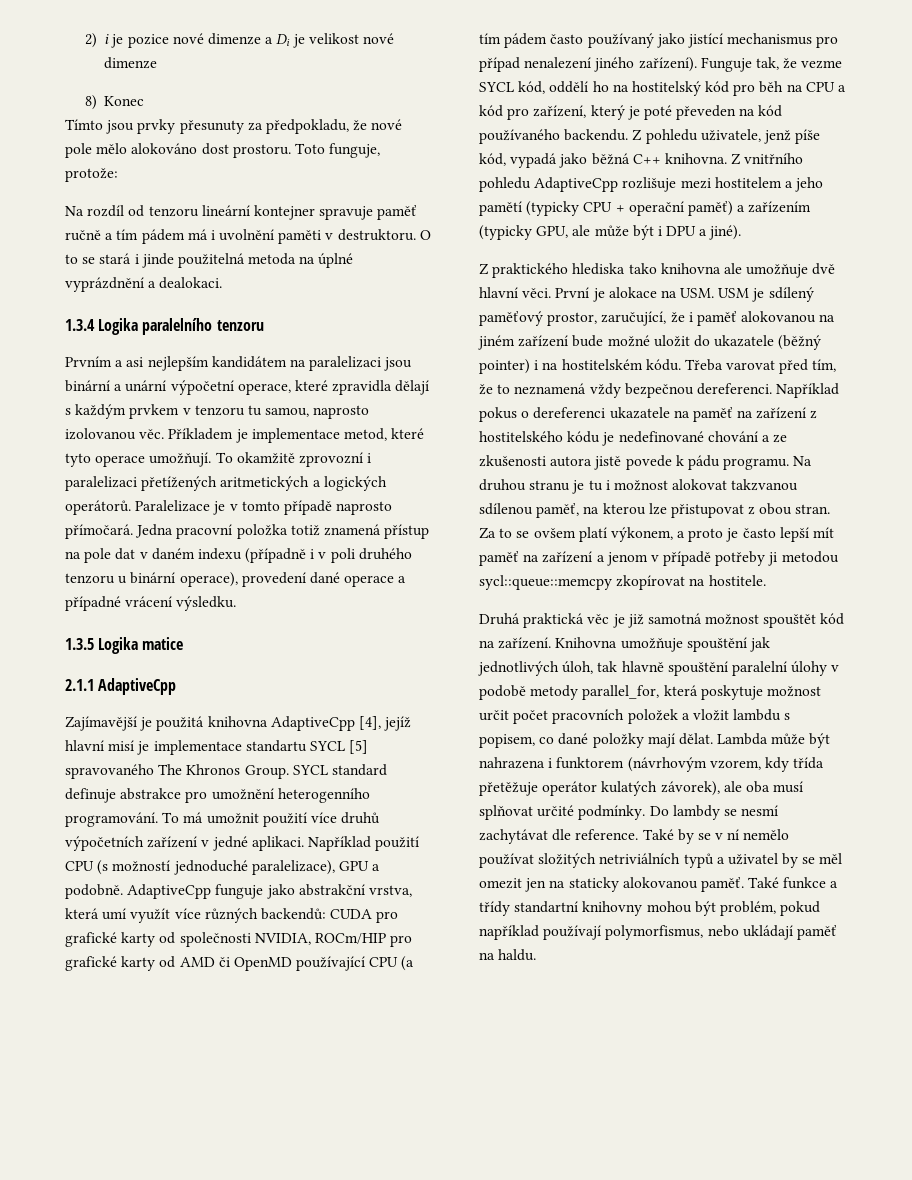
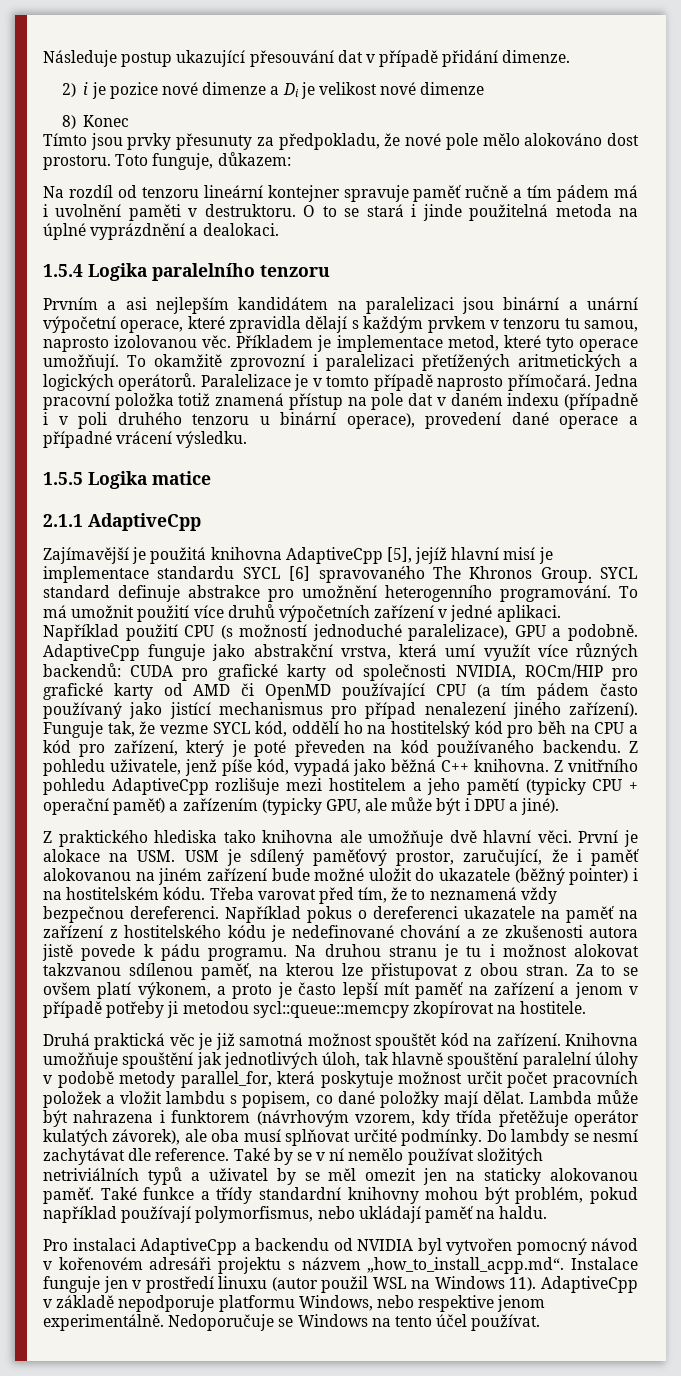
(84, 40) none -> [43,50,571,67] Následuje postup ukazující přesouvání dat v případě přidání dimenze. //
[65,168,118,182] protože: -> [217,152,291,166] důkazem:
[65,319,95,331] 1.3.4 -> [43,264,83,277] 1.5.4
[65,638,94,650] 1.3.5 -> [43,472,83,485] 1.5.5
[358,716,381,730] [4], -> [386,547,412,563] [5],
[245,740,369,754] standartu SYCL [5] -> [157,566,311,581] standardu SYCL [6]
[514,901,579,913] standartní -> [259,1187,341,1200] standardní
(537, 955) none -> [43,1238,638,1255] [43,1257,638,1274] [43,1276,639,1293] [43,1295,546,1312] [43,1314,541,1331] // Pro instalaci AdaptiveCpp a backendu od NVIDIA byl vytvořen pomocný návod v kořenovém adresáři projektu s názvem „how_to_install_acpp.md“. Instalace funguje jen v prostředí linuxu (autor použil WSL na Windows 11). AdaptiveCpp v základě nepodporuje platformu Windows, nebo respektive jenom experimentálně. Nedoporučuje se Windows na tento účel používat.

